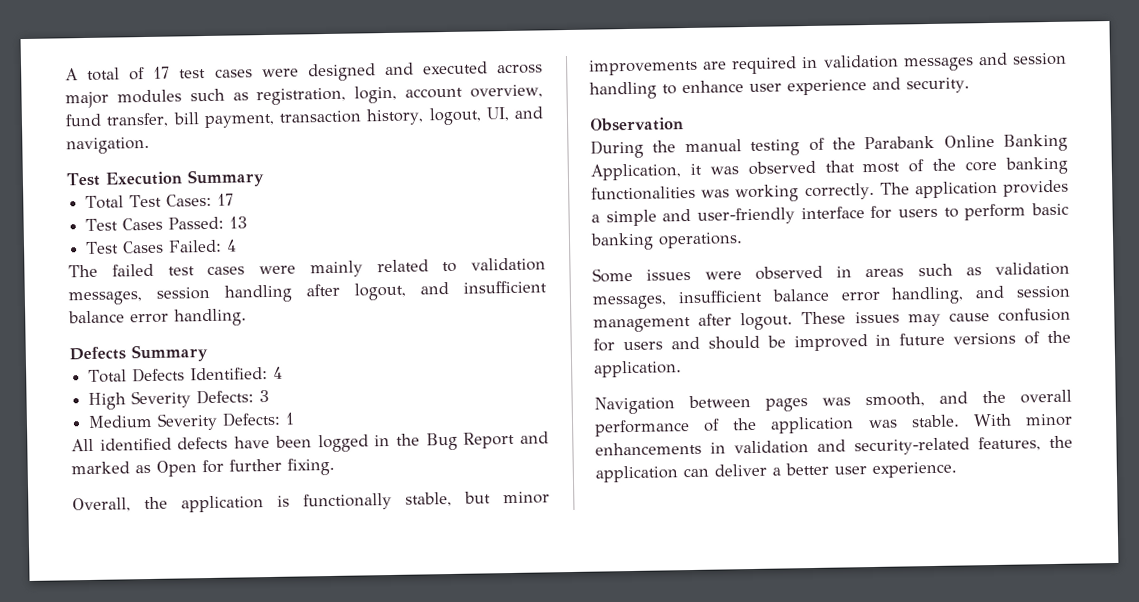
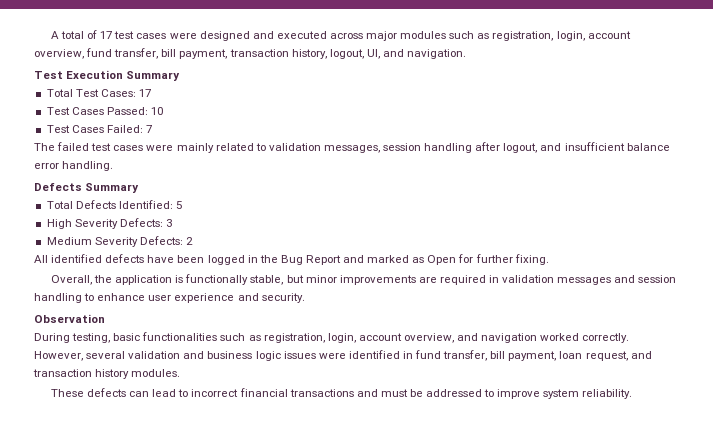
[229,216,248,229] 13 -> [150,107,163,115] 10
[226,239,238,252] 4 -> [145,125,152,133] 7
[273,366,284,379] 4 -> [175,201,182,209] 5
[285,412,296,425] 1 -> [185,237,193,245] 2
[652,133,1068,156] [590,156,1068,181] [591,179,1069,203] [591,202,1069,227] [590,232,743,251] [592,261,1070,283] [592,285,1071,310] [593,307,1071,333] [593,330,1071,352] [594,360,682,378] [594,389,1072,415] [594,413,1073,437] [595,435,1073,456] [595,461,957,483] the manual testing of the Parabank Online Banking Application, it was observed that most of the core banking functionalities was working correctly. The application provides a simple and user-friendly interface for users to perform basic banking operations. // Some issues were observed in areas such as validation messages, insufficient balance error handling, and session management after logout. These issues may cause confusion for users and should be improved in future versions of the application. // Navigation between pages was smooth, and the overall performance of the application was stable. With minor enhancements in validation and security-related features, the application can deliver a better user experience. -> [72,332,630,343] [34,350,652,361] [33,369,181,379] [50,388,633,399] testing, basic functionalities such as registration, login, account overview, and navigation worked correctly. However, several validation and business logic issues were identified in fund transfer, bill payment, loan request, and transaction history modules. // These defects can lead to incorrect financial transactions and must be addressed to improve system reliability.

